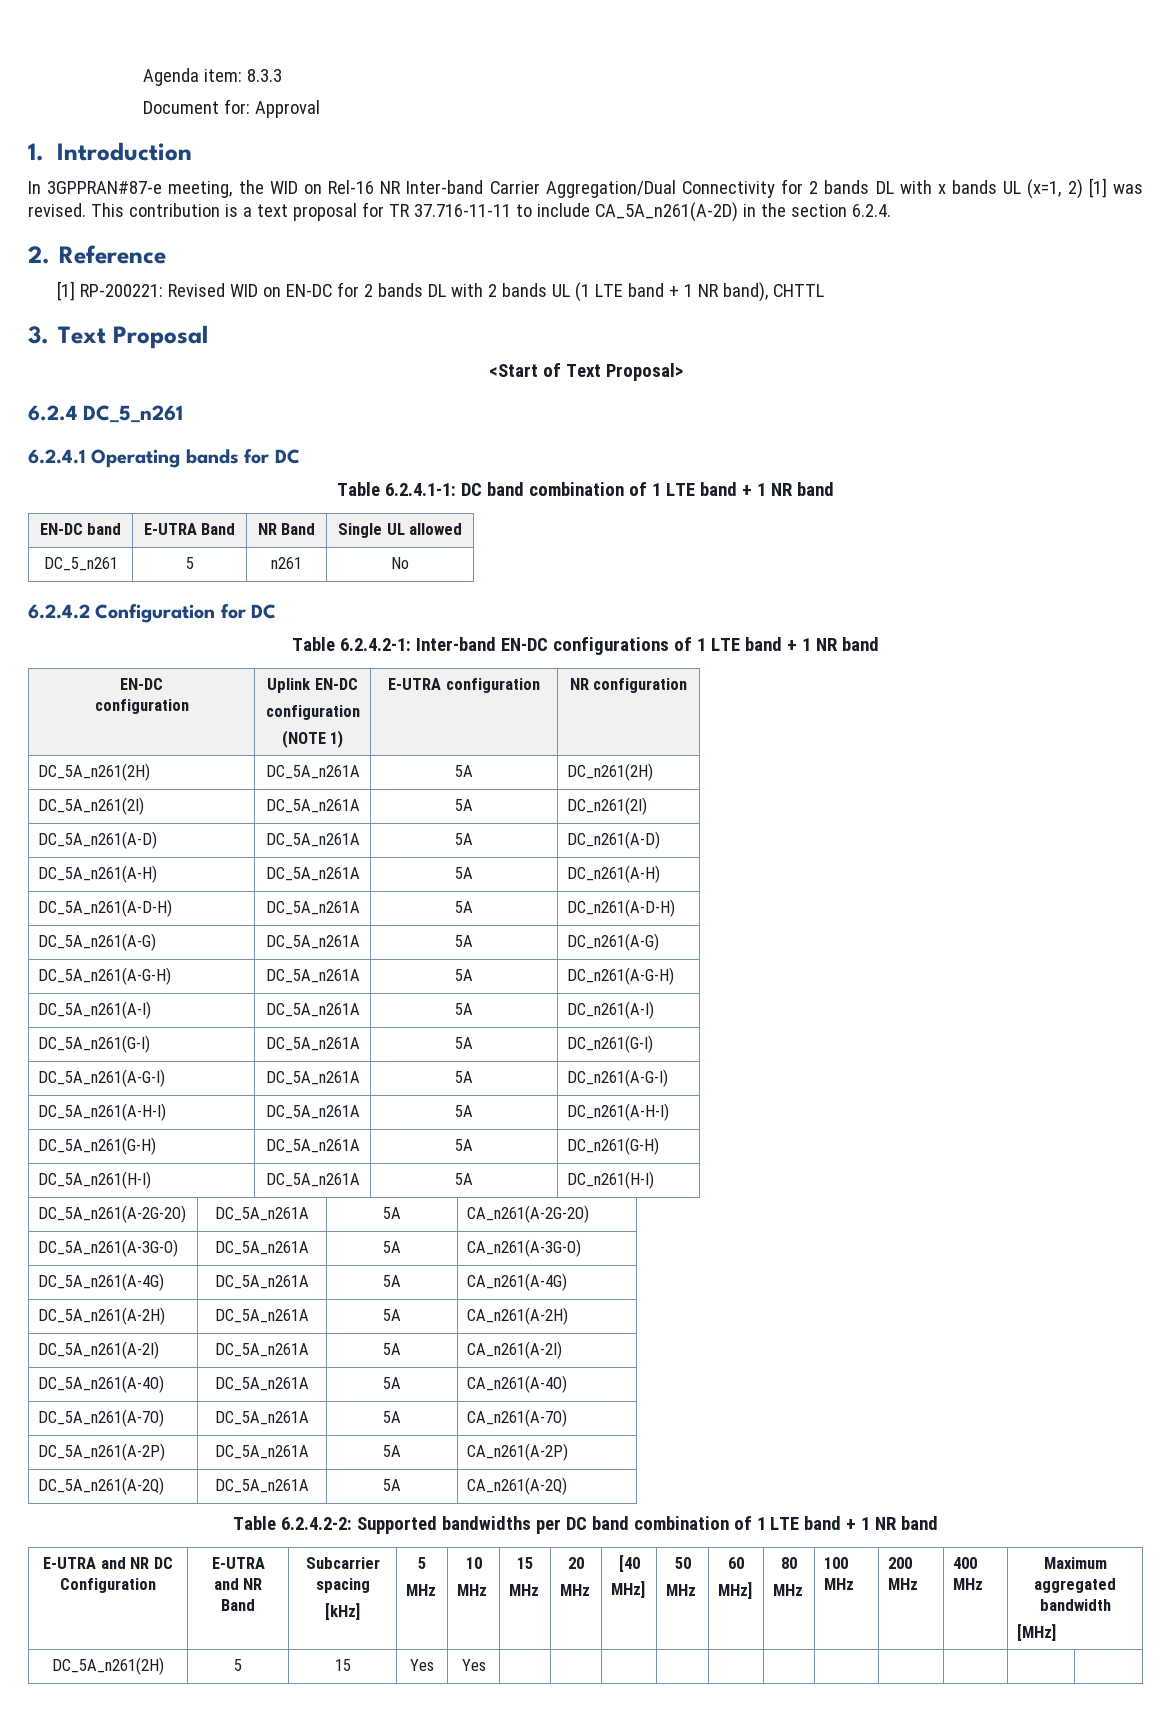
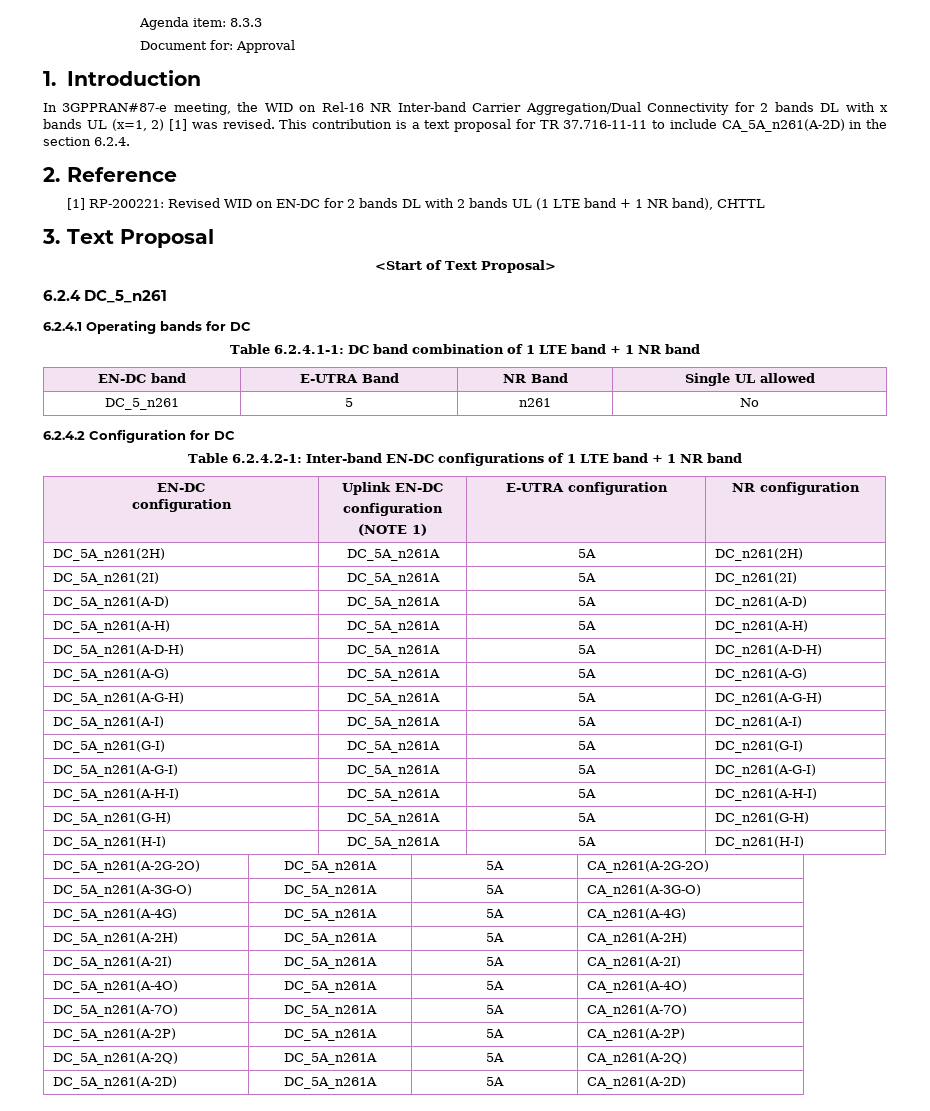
[232,1516,939,1534] [43,1557,173,1569] [60,1578,156,1593] [211,1557,265,1569] [213,1578,263,1590] [220,1599,255,1611] [305,1557,380,1569] [315,1578,370,1593] [325,1603,360,1620] [418,1557,426,1569] [406,1584,437,1596] [465,1557,482,1569] [457,1584,488,1596] [517,1557,533,1569] [509,1584,540,1596] [568,1557,584,1569] [560,1584,591,1596] [618,1555,640,1572] [611,1581,646,1598] [674,1557,691,1569] [666,1584,697,1596] [728,1557,744,1569] [718,1582,753,1599] [781,1557,797,1569] [773,1584,804,1596] [824,1557,849,1569] [824,1578,855,1590] [888,1557,913,1569] [888,1578,919,1590] [953,1557,978,1569] [953,1578,984,1590] [1043,1557,1107,1569] [1034,1578,1116,1593] [1039,1599,1111,1611] [1017,1624,1057,1641] [52,1657,164,1675] [233,1659,242,1671] [334,1659,351,1671] [410,1659,434,1671] [461,1659,486,1671] // Table 6.2.4.2-2: Supported bandwidths per DC band combination of 1 LTE band + 1 NR band // E-UTRA and NR DC Configuration | E-UTRA and NR Band | Subcarrier spacing // [kHz] | 5 // MHz | 10 // MHz | 15 // MHz | 20 // MHz | [40 // MHz] | 50 // MHz | 60 // MHz] | 80 // MHz | 100 MHz | 200 MHz | 400 MHz | Maximum aggregated bandwidth // [MHz] // DC_5A_n261(2H) | 5 | 15 | Yes | Yes | | | | | | | | | | | -> [52,1076,177,1089] [284,1077,377,1089] [486,1077,504,1086] [586,1076,686,1089] // DC_5A_n261(A-2D) | DC_5A_n261A | 5A | CA_n261(A-2D)

